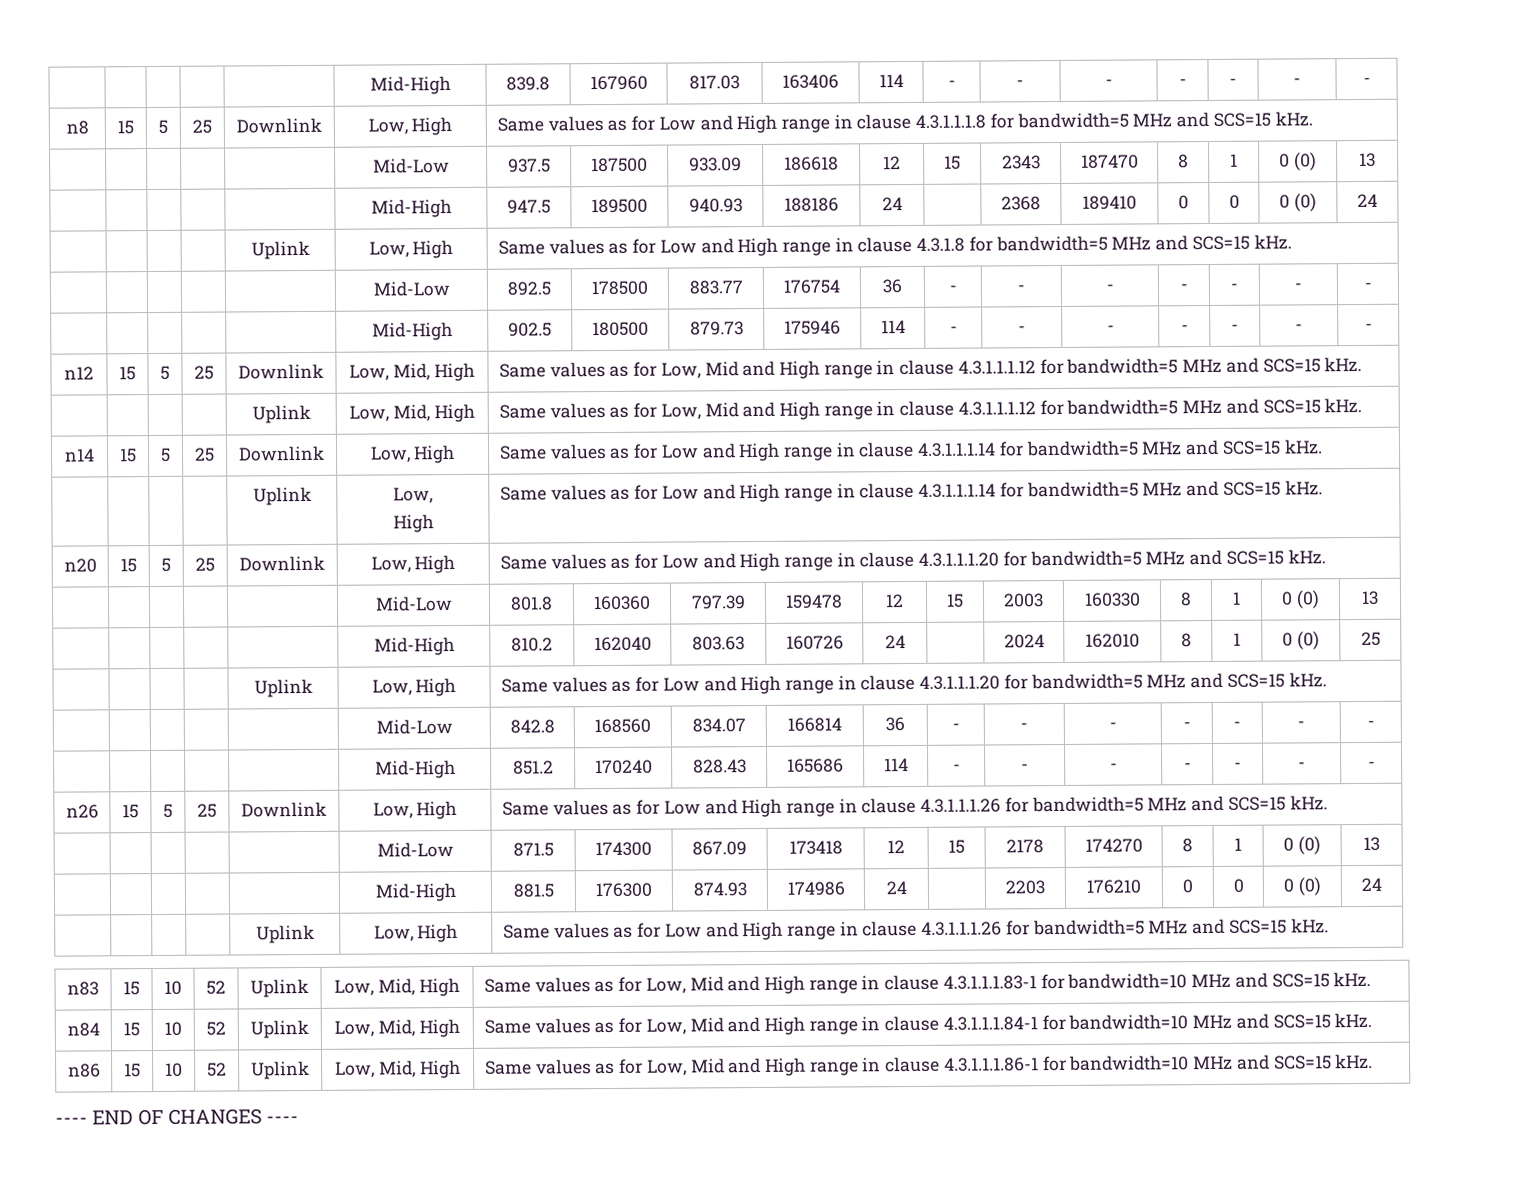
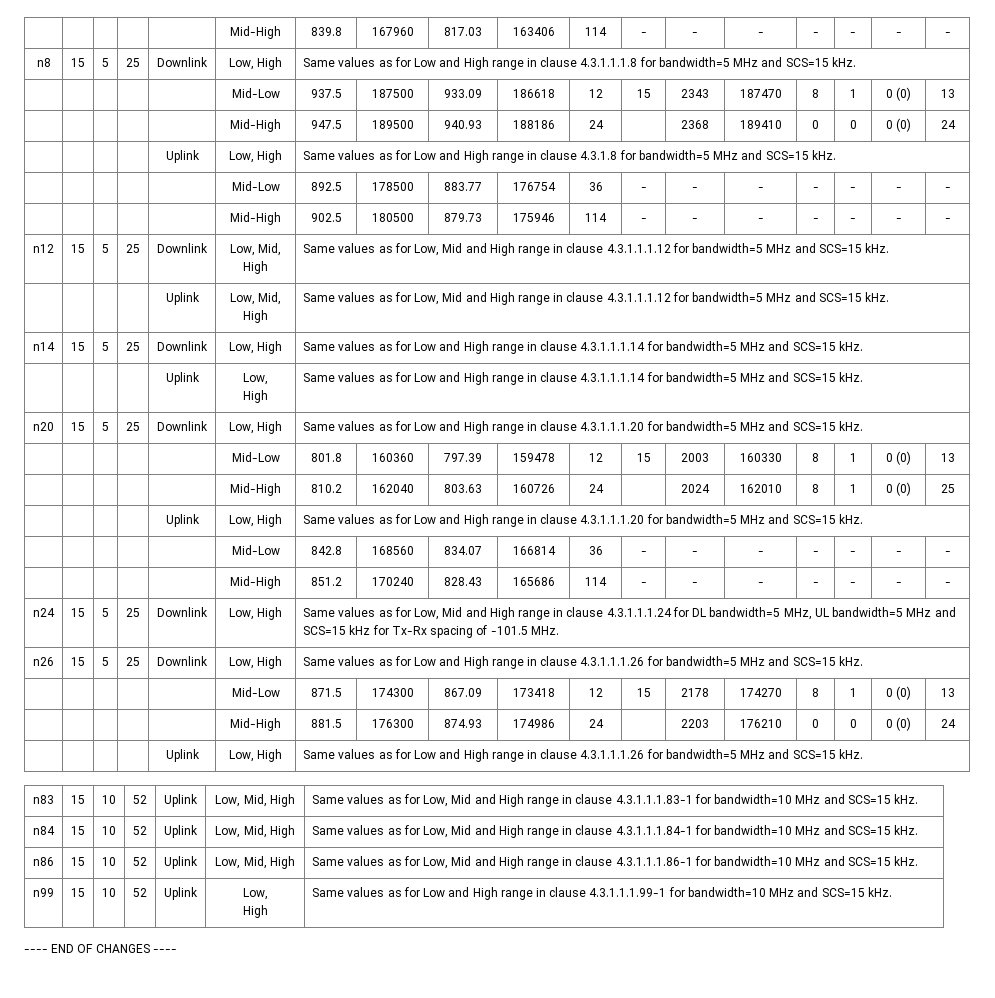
(1376, 764) none -> [33,608,55,617] [71,608,85,617] [102,608,109,617] [126,608,140,617] [157,607,208,617] [228,607,283,620] [303,607,956,620] [303,625,559,638] // n24 | 15 | 5 | 25 | Downlink | Low, High | Same values as for Low, Mid and High range in clause 4.3.1.1.1.24 for DL bandwidth=5 MHz, UL bandwidth=5 MHz and SCS=15 kHz for Tx-Rx spacing of -101.5 MHz.
(1374, 1061) none -> [33,888,54,897] [71,888,85,897] [102,888,116,897] [133,888,147,897] [164,887,198,900] [242,888,268,900] [242,905,268,918] [312,887,892,900] // n99 | 15 | 10 | 52 | Uplink | Low, // High | Same values as for Low and High range in clause 4.3.1.1.1.99-1 for bandwidth=10 MHz and SCS=15 kHz.

